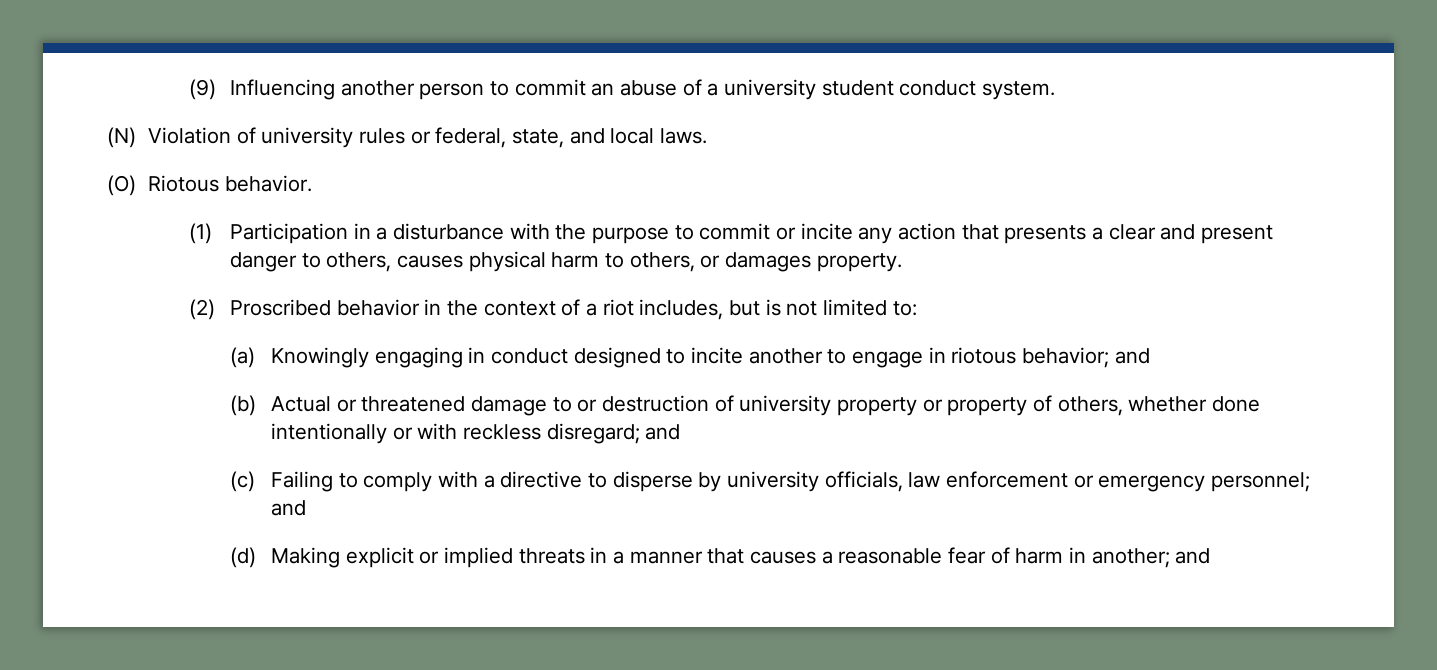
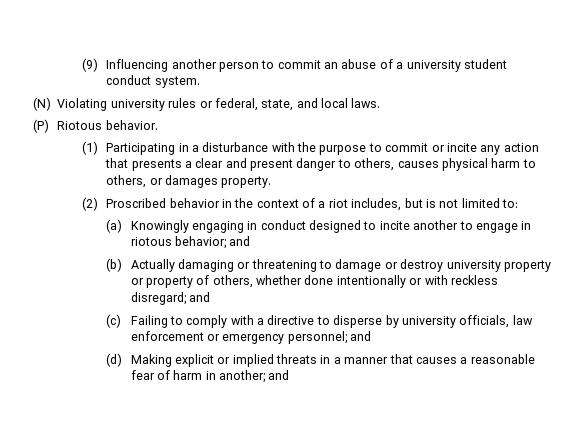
[147,127,256,144] Violation of -> [57,98,108,111] Violating
[107,175,136,196] (O) -> [33,119,49,133] (P)
[229,223,348,244] Participation -> [106,143,176,155] Participating
[270,395,734,416] Actual or threatened damage to or destruction of -> [130,259,444,272] Actually damaging or threatening to damage or destroy

